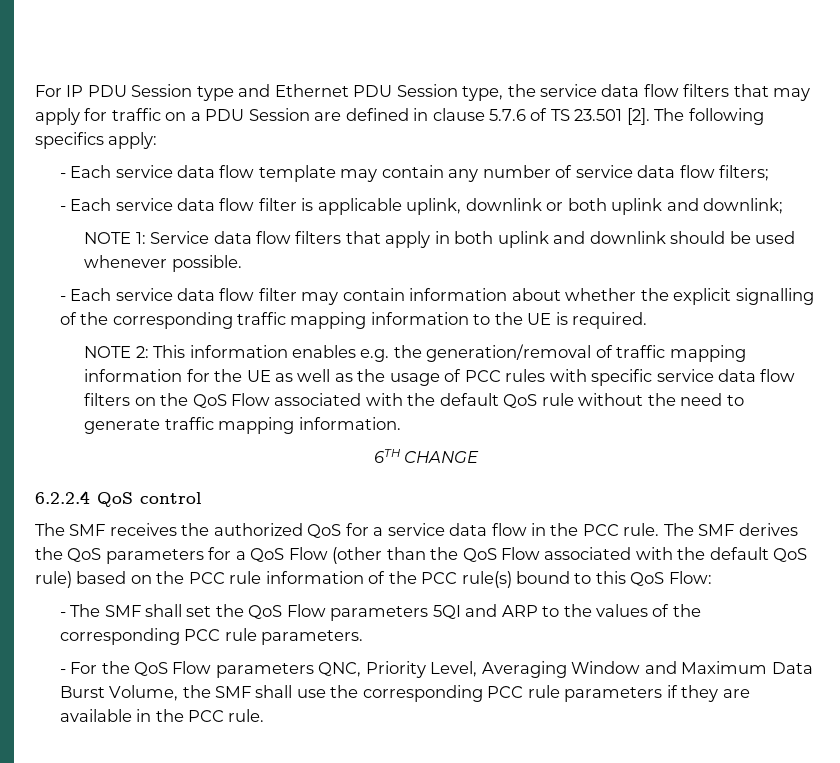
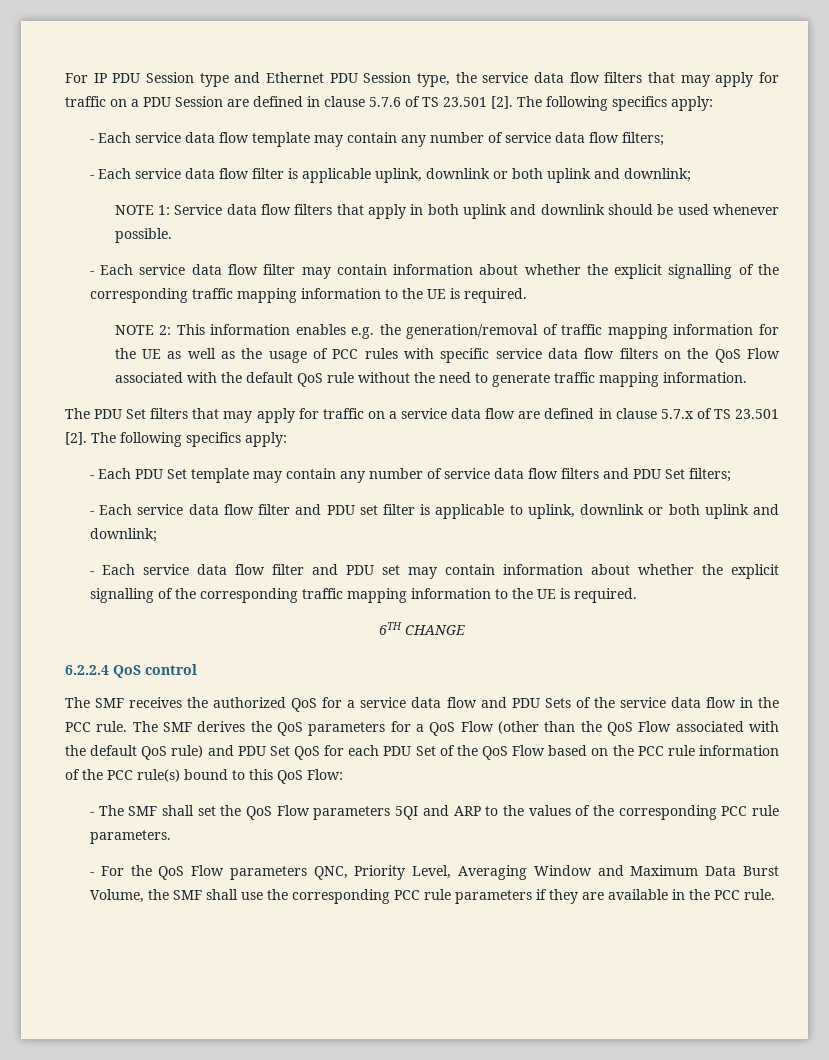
(401, 423) none -> [65,408,779,423] [65,432,287,447] [89,468,731,483] [89,504,779,519] [89,528,157,542] [89,564,779,579] [89,588,637,603] // The PDU Set filters that may apply for traffic on a service data flow are defined in clause 5.7.x of TS 23.501 [2]. The following specifics apply: // - Each PDU Set template may contain any number of service data flow filters and PDU Set filters; // - Each service data flow filter and PDU set filter is applicable to uplink, downlink or both uplink and downlink; // - Each service data flow filter and PDU set may contain information about whether the explicit signalling of the corresponding traffic mapping information to the UE is required.
(527, 529) none -> [480,697,736,708] and PDU Sets of the service data flow
(72, 579) none -> [207,745,546,760] and PDU Set QoS for each PDU Set of the QoS Flow

